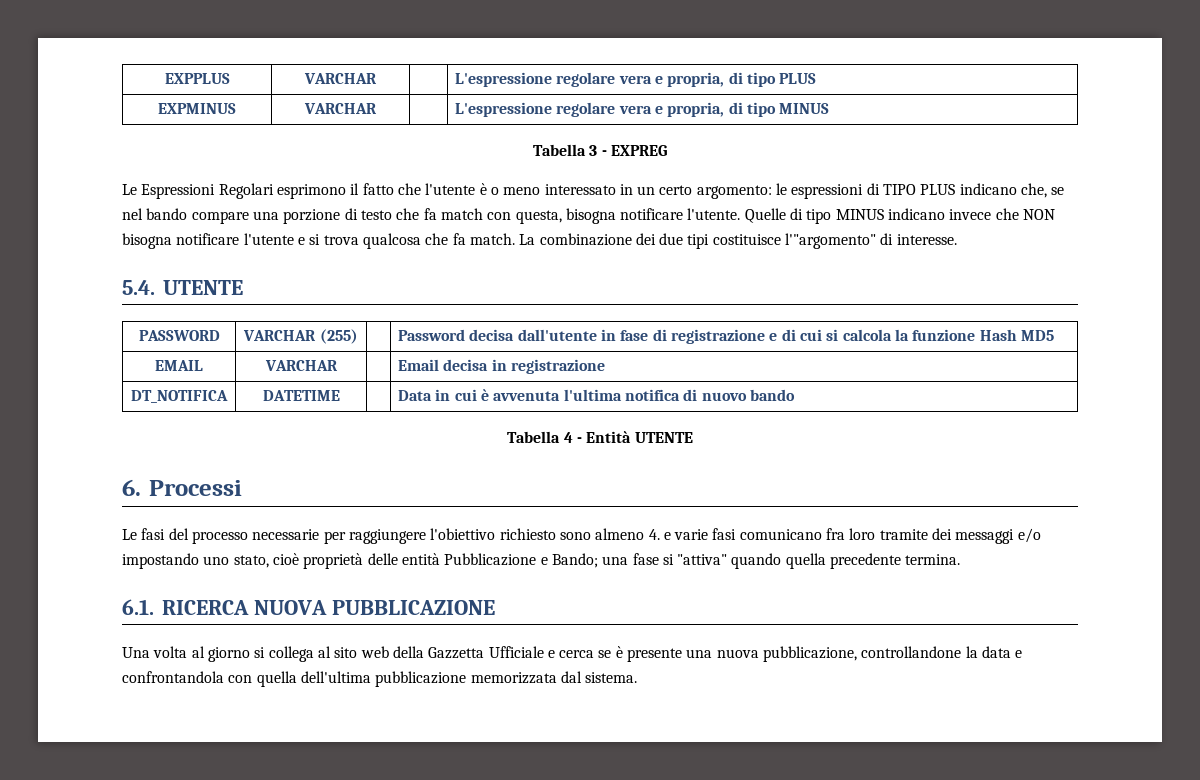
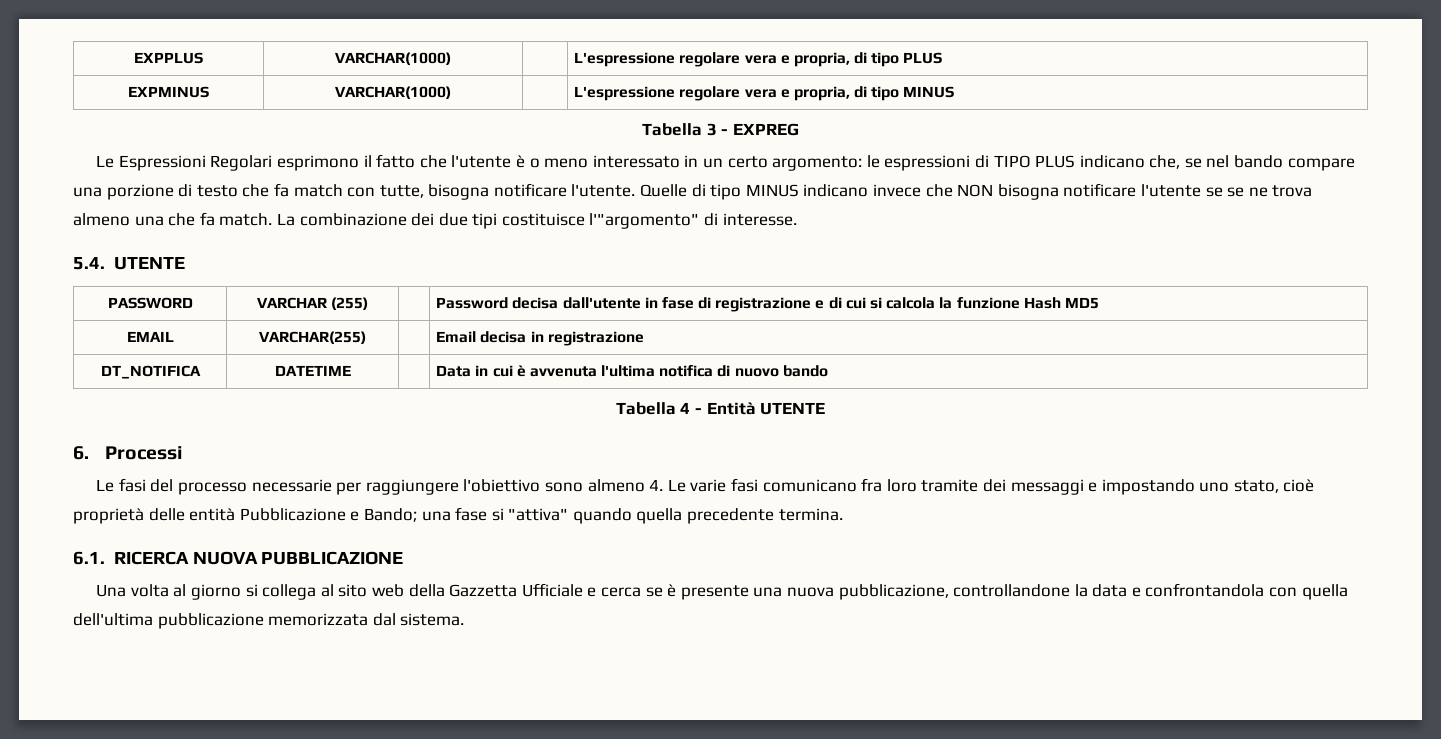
[304,73,377,84] VARCHAR -> [335,52,451,65] VARCHAR(1000)
[304,103,377,114] VARCHAR -> [335,86,451,99] VARCHAR(1000)
[515,210,562,224] questa, -> [379,185,424,198] tutte,
[297,233,421,249] e si trova qualcosa -> [1205,185,1313,197] [73,213,164,226] se se ne trova almeno una
[264,360,338,371] VARCHAR -> [259,331,366,344] VARCHAR(255)
[499,528,556,540] richiesto -> (541, 485) none
[663,532,671,540] e -> [667,479,686,492] Le
[1017,528,1041,543] e/o -> [1088,482,1098,492] e

